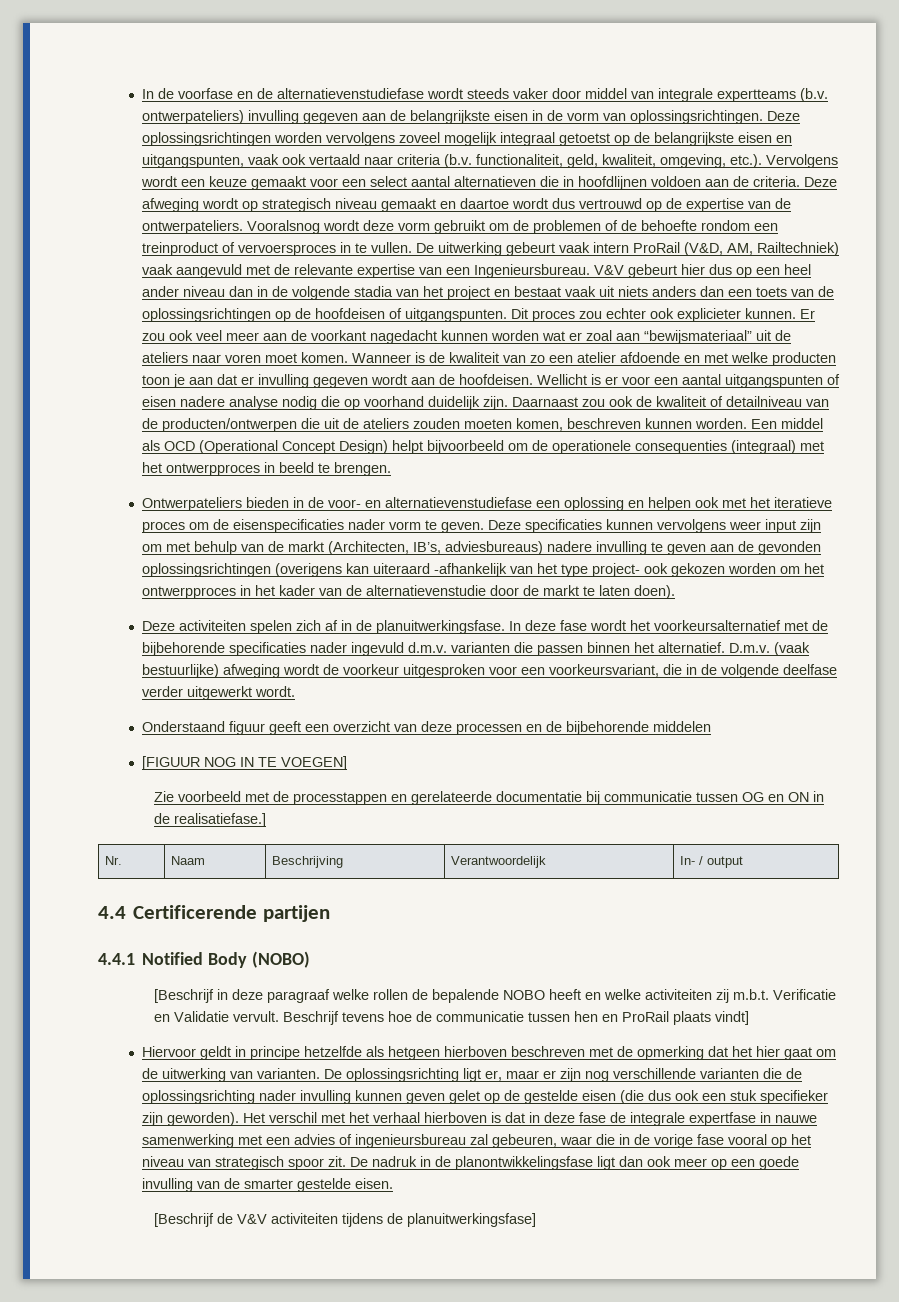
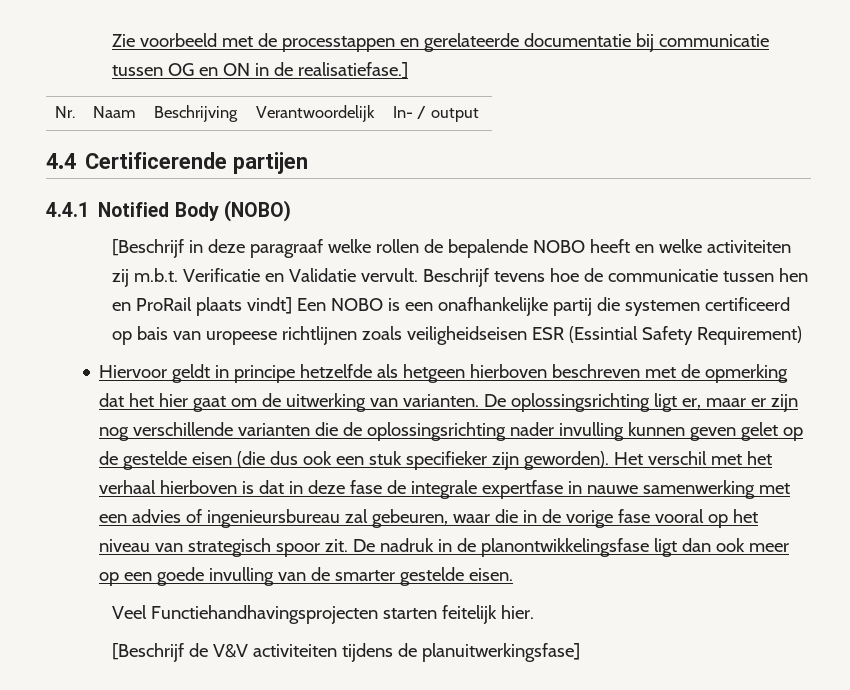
[141,88,828,102] [141,110,800,124] [141,132,792,146] [141,154,838,168] [140,176,837,190] [141,198,791,212] [141,220,778,234] [141,242,839,256] [141,264,811,278] [141,286,834,300] [141,308,815,322] [141,330,791,344] [141,352,836,366] [141,374,840,388] [141,396,829,410] [141,418,823,432] [141,440,824,454] [141,462,391,476] [141,497,832,511] [141,519,821,533] [141,541,821,555] [141,563,824,577] [141,585,675,599] [141,620,828,634] [141,642,810,656] [141,664,837,678] [141,686,295,700] [141,721,711,735] [141,756,347,770] In de voorfase en de alternatievenstudiefase wordt steeds vaker door middel van integrale expertteams (b.v. ontwerpateliers) invulling gegeven aan de belangrijkste eisen in de vorm van oplossingsrichtingen. Deze oplossingsrichtingen worden vervolgens zoveel mogelijk integraal getoetst op de belangrijkste eisen en uitgangspunten, vaak ook vertaald naar criteria (b.v. functionaliteit, geld, kwaliteit, omgeving, etc.). Vervolgens wordt een keuze gemaakt voor een select aantal alternatieven die in hoofdlijnen voldoen aan de criteria. Deze afweging wordt op strategisch niveau gemaakt en daartoe wordt dus vertrouwd op de expertise van de ontwerpateliers. Vooralsnog wordt deze vorm gebruikt om de problemen of de behoefte rondom een treinproduct of vervoersproces in te vullen. De uitwerking gebeurt vaak intern ProRail (V&D, AM, Railtechniek) vaak aangevuld met de relevante expertise van een Ingenieursbureau. V&V gebeurt hier dus op een heel ander niveau dan in de volgende stadia van het project en bestaat vaak uit niets anders dan een toets van de oplossingsrichtingen op de hoofdeisen of uitgangspunten. Dit proces zou echter ook explicieter kunnen. Er zou ook veel meer aan de voorkant nagedacht kunnen worden wat er zoal aan “bewijsmateriaal” uit de ateliers naar voren moet komen. Wanneer is de kwaliteit van zo een atelier afdoende en met welke producten toon je aan dat er invulling gegeven wordt aan de hoofdeisen. Wellicht is er voor een aantal uitgangspunten of eisen nadere analyse nodig die op voorhand duidelijk zijn. Daarnaast zou ook de kwaliteit of detailniveau van de producten/ontwerpen die uit de ateliers zouden moeten komen, beschreven kunnen worden. Een middel als OCD (Operational Concept Design) helpt bijvoorbeeld om de operationele consequenties (integraal) met het ontwerpproces in beeld te brengen. // Ontwerpateliers bieden in de voor- en alternatievenstudiefase een oplossing en helpen ook met het iteratieve proces om de eisenspecificaties nader vorm te geven. Deze specificaties kunnen vervolgens weer input zijn om met behulp van de markt (Architecten, IB’s, adviesbureaus) nadere invulling te geven aan de gevonden oplossingsrichtingen (overigens kan uiteraard -afhankelijk van het type project- ook gekozen worden om het ontwerpproces in het kader van de alternatievenstudie door de markt te laten doen). // Deze activiteiten spelen zich af in de planuitwerkingsfase. In deze fase wordt het voorkeursalternatief met de bijbehorende specificaties nader ingevuld d.m.v. varianten die passen binnen het alternatief. D.m.v. (vaak bestuurlijke) afweging wordt de voorkeur uitgesproken voor een voorkeursvariant, die in de volgende deelfase verder uitgewerkt wordt. // Onderstaand figuur geeft een overzicht van deze processen en de bijbehorende middelen // [FIGUUR NOG IN TE VOEGEN] // -> (111, 40) none
(749, 1018) none -> [296,297,790,316] [111,326,802,345] Een NOBO is een onafhankelijke partij die systemen certificeerd op bais van uropeese richtlijnen zoals veiligheidseisen ESR (Essintial Safety Requirement)
(393, 1183) none -> [111,605,534,624] // Veel Functiehandhavingsprojecten starten feitelijk hier.

